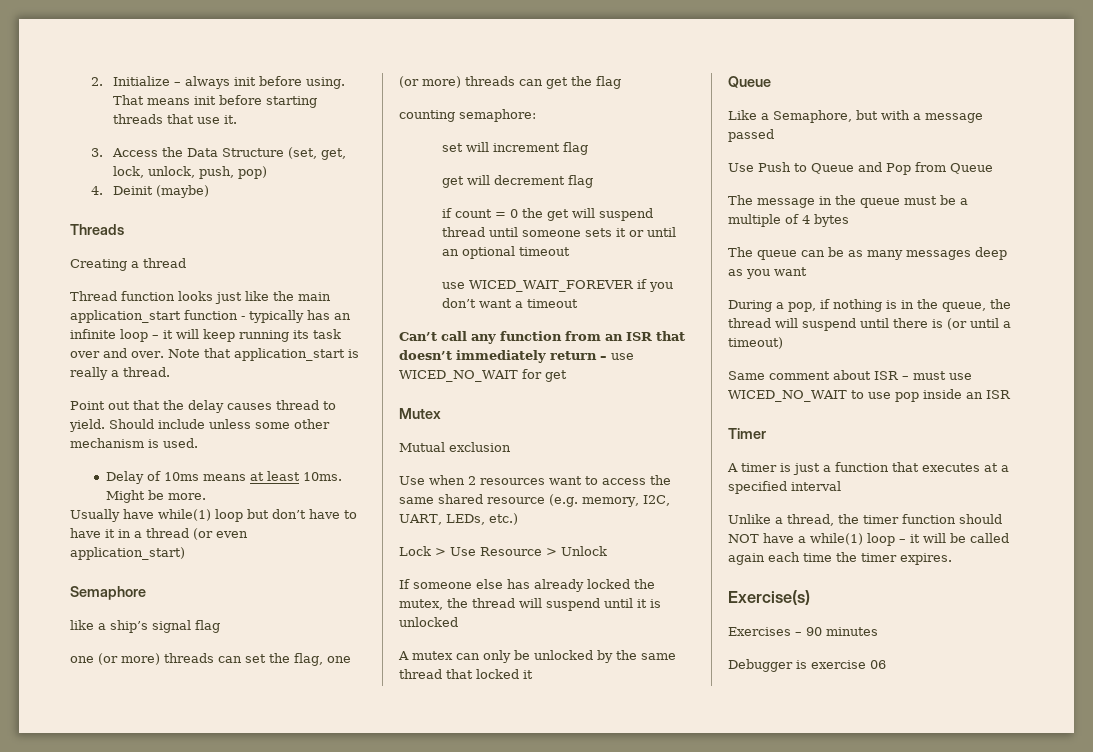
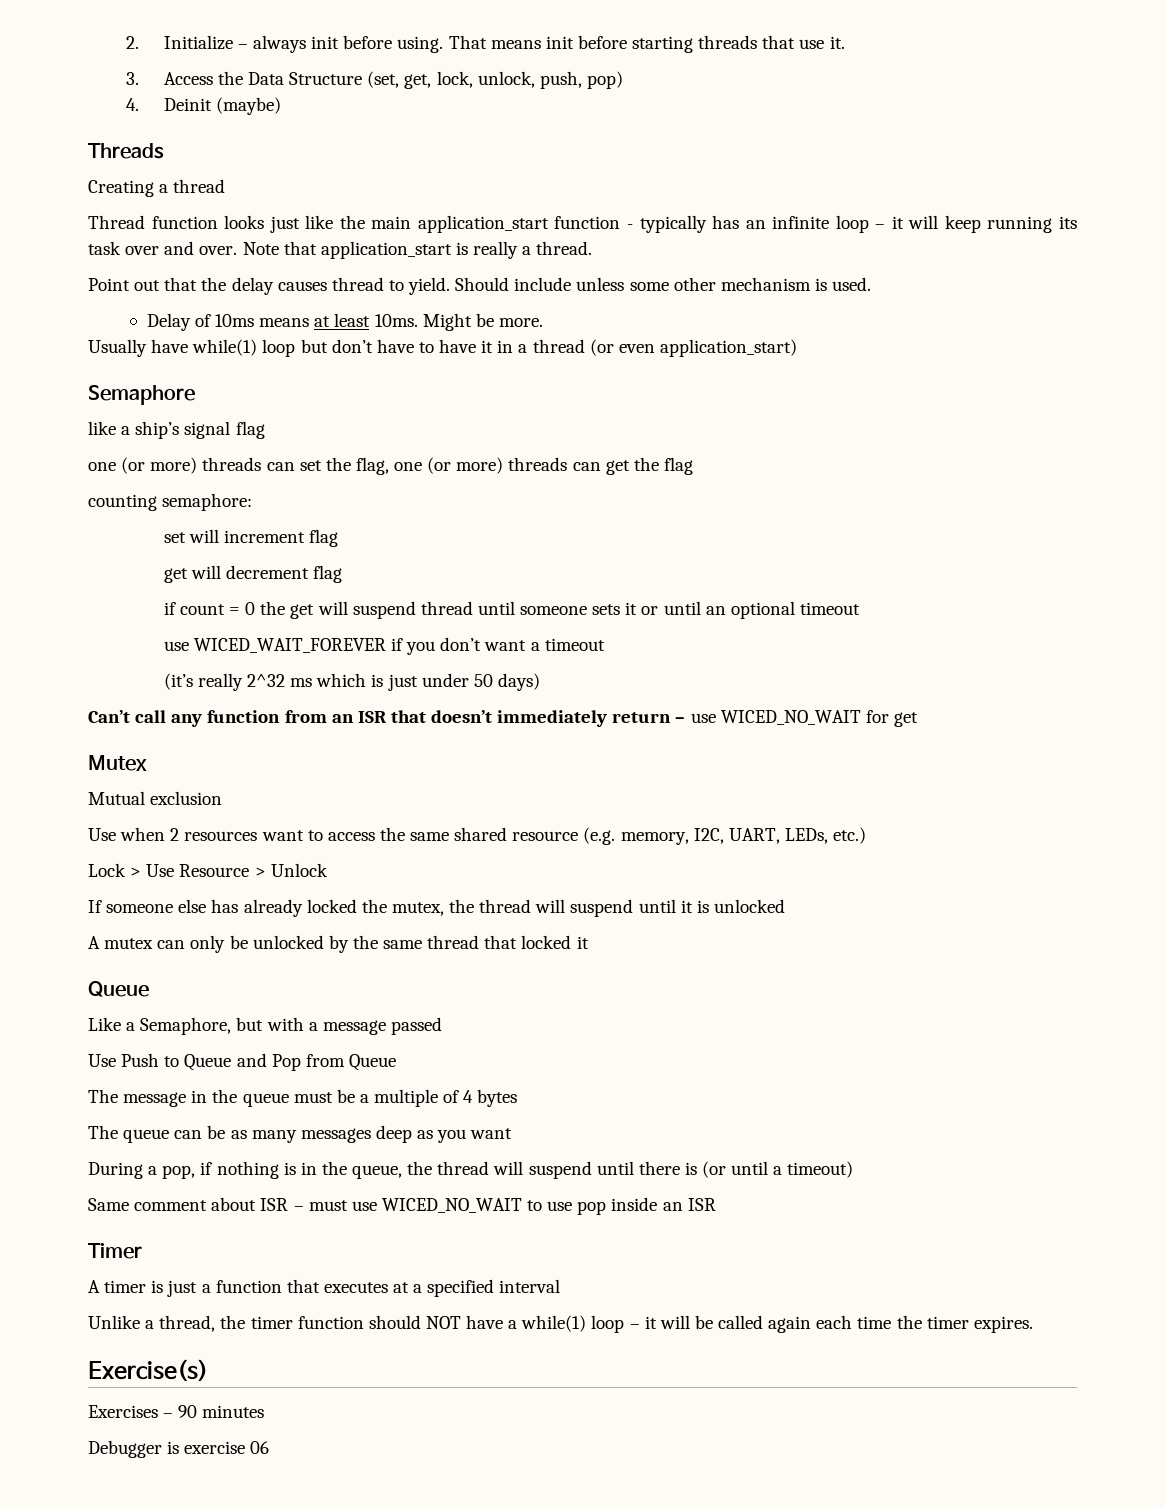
(578, 303) none -> [163,673,540,691] // (it’s really 2^32 ms which is just under 50 days)

